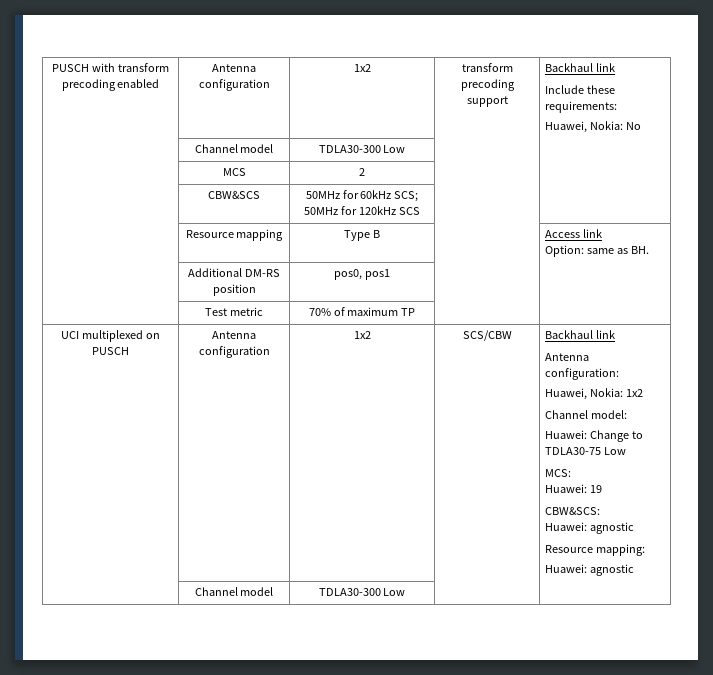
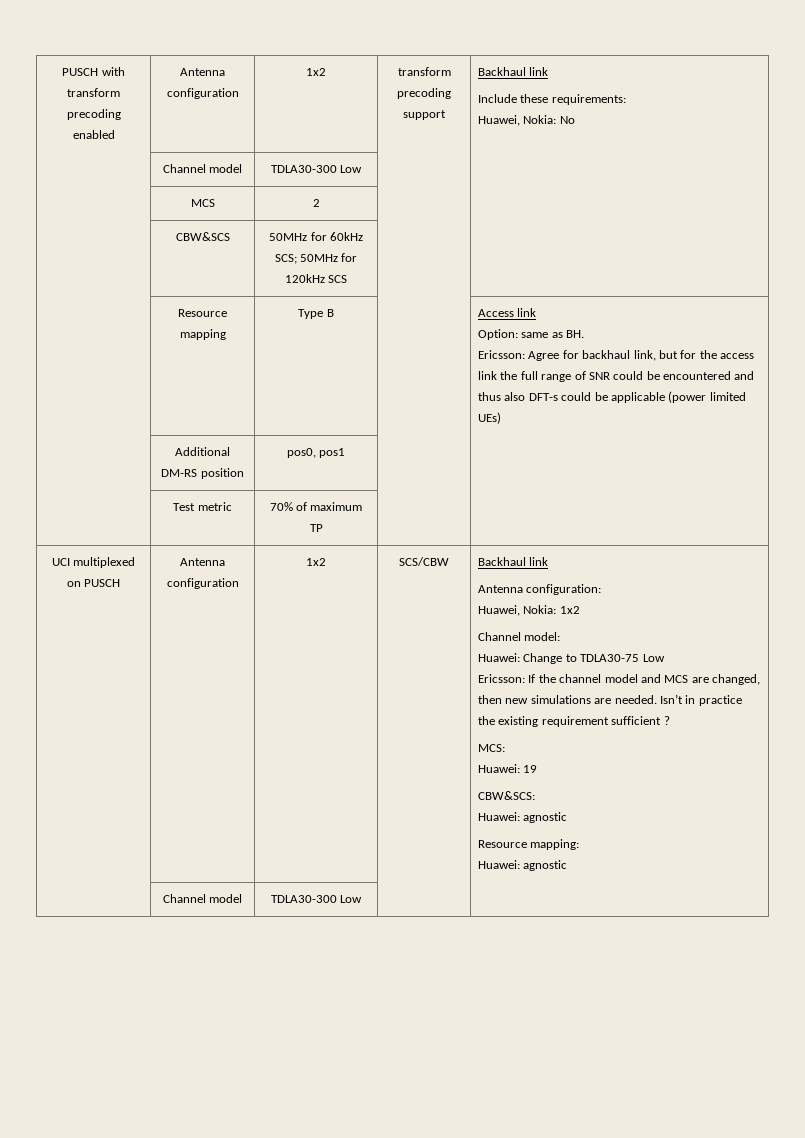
(650, 250) none -> [478,350,755,361] [478,371,755,382] [478,391,746,403] [478,412,502,424] // Ericsson: Agree for backhaul link, but for the access link the full range of SNR could be encountered and thus also DFT-s could be applicable (power limited UEs)
(627, 451) none -> [478,674,761,685] [478,694,742,706] [478,716,670,727] // Ericsson: If the channel model and MCS are changed, then new simulations are needed. Isn’t in practice the existing requirement sufficient ?

